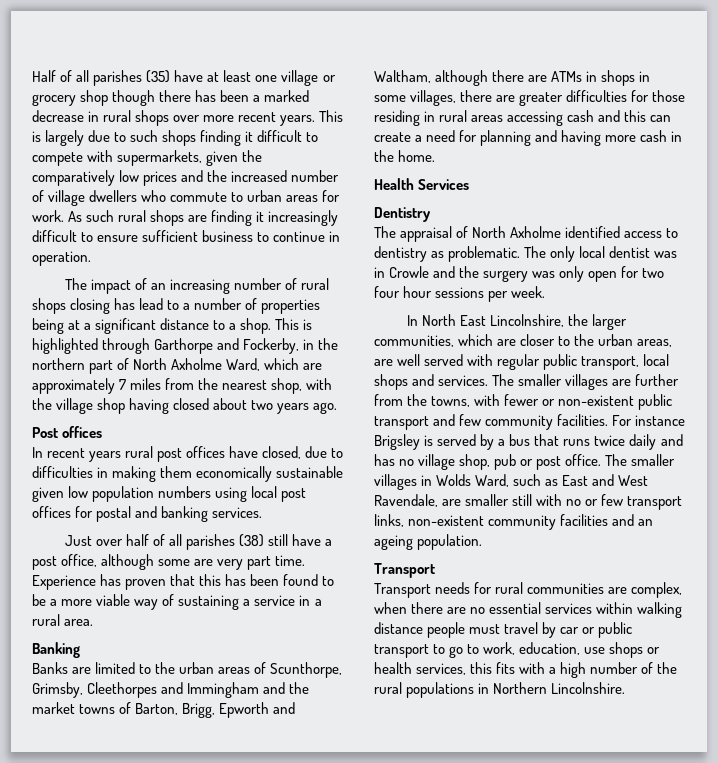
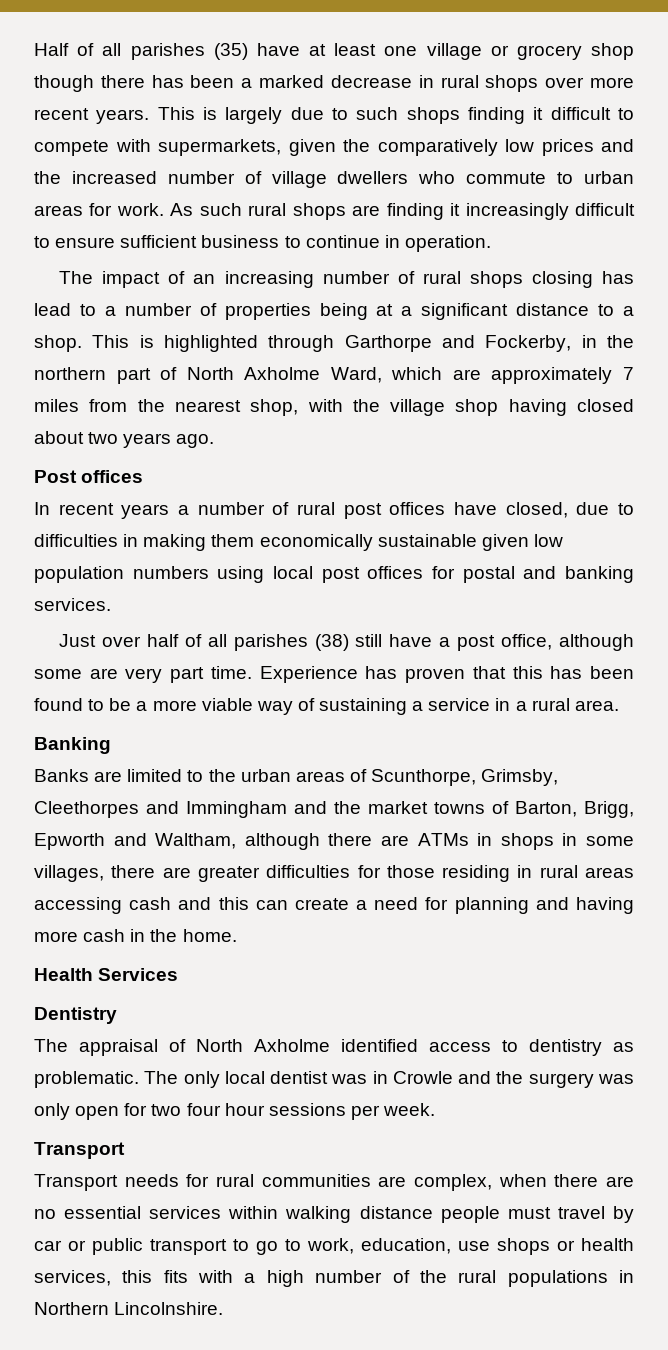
(122, 456) none -> [177,502,290,515] a number of
[406,314,628,330] [374,334,673,347] [374,354,670,370] [374,374,680,390] [374,394,673,410] [374,414,686,430] [374,434,683,450] [374,454,676,470] [374,474,649,490] [374,494,683,510] [374,514,654,530] [374,534,483,550] // In North East Lincolnshire, the larger communities, which are closer to the urban areas, are well served with regular public transport, local shops and services. The smaller villages are further from the towns, with fewer or non-existent public transport and few community facilities. For instance Brigsley is served by a bus that runs twice daily and has no village shop, pub or post office. The smaller villages in Wolds Ward, such as East and West Ravendale, are smaller still with no or few transport links, non-existent community facilities and an ageing population. -> (436, 1109) none

